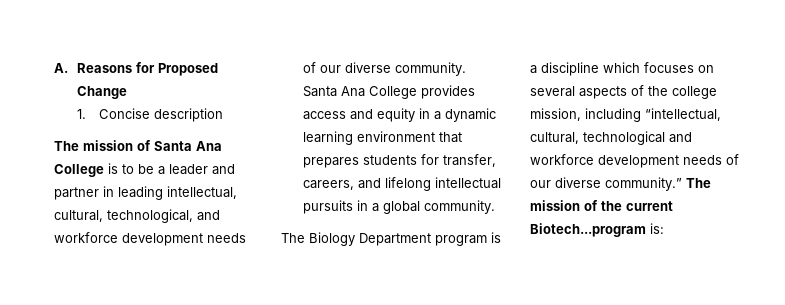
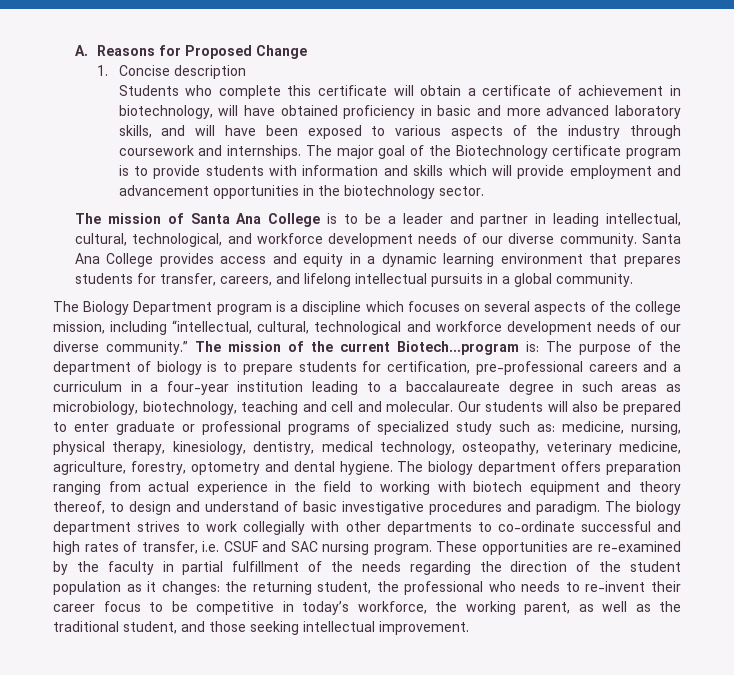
(224, 115) none -> [118,85,682,99] [118,105,681,119] [118,125,682,139] [118,145,682,159] [118,165,682,179] [118,185,484,199] // Students who complete this certificate will obtain a certificate of achievement in biotechnology, will have obtained proficiency in basic and more advanced laboratory skills, and will have been exposed to various aspects of the industry through coursework and internships. The major goal of the Biotechnology certificate program is to provide students with information and skills which will provide employment and advancement opportunities in the biotechnology sector.
(664, 228) none -> [546,341,681,355] [53,361,681,375] [53,381,682,395] [53,401,681,415] [53,421,682,435] [53,441,681,455] [53,461,681,475] [53,481,682,495] [53,501,681,515] [53,521,681,535] [53,541,682,555] [53,561,681,575] [53,581,681,595] [53,601,681,615] [53,621,469,635] The purpose of the department of biology is to prepare students for certification, pre-professional careers and a curriculum in a four-year institution leading to a baccalaureate degree in such areas as microbiology, biotechnology, teaching and cell and molecular. Our students will also be prepared to enter graduate or professional programs of specialized study such as: medicine, nursing, physical therapy, kinesiology, dentistry, medical technology, osteopathy, veterinary medicine, agriculture, forestry, optometry and dental hygiene. The biology department offers preparation ranging from actual experience in the field to working with biotech equipment and theory thereof, to design and understand of basic investigative procedures and paradigm. The biology department strives to work collegially with other departments to co-ordinate successful and high rates of transfer, i.e. CSUF and SAC nursing program. These opportunities are re-examined by the faculty in partial fulfillment of the needs regarding the direction of the student population as it changes: the returning student, the professional who needs to re-invent their career focus to be competitive in today’s workforce, the working parent, as well as the traditional student, and those seeking intellectual improvement.

